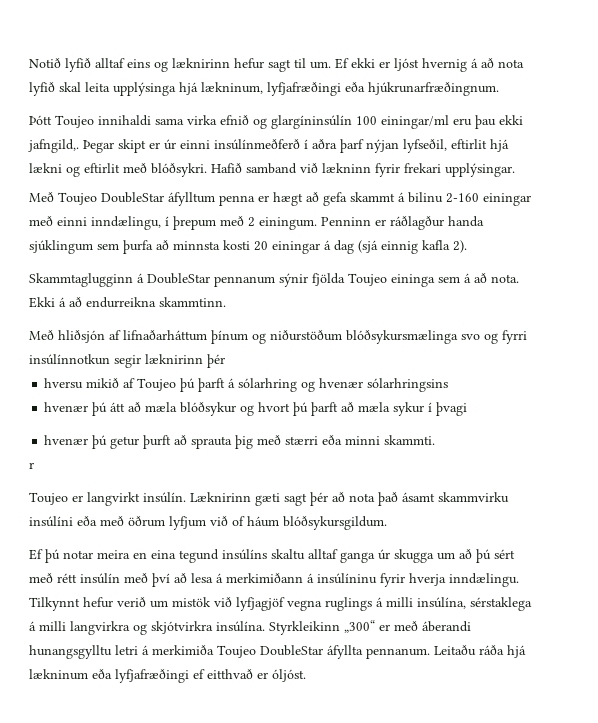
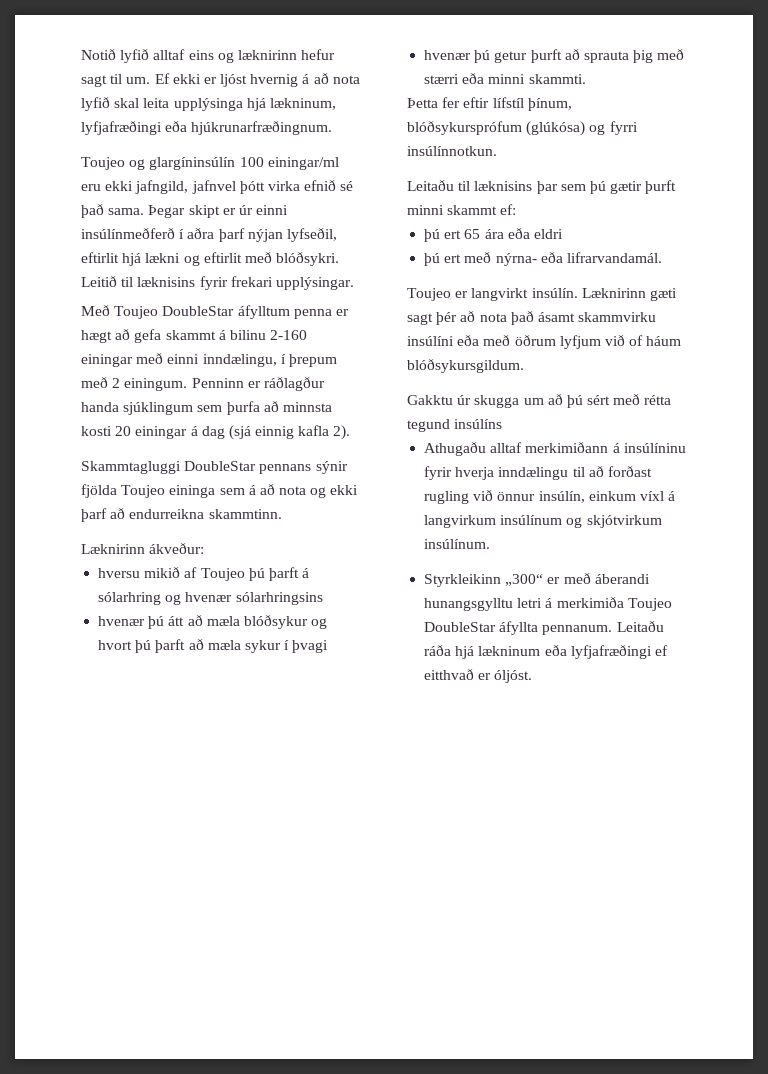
[29,115,249,128] Þótt Toujeo innihaldi sama virka efnið -> [81,157,125,170] Toujeo
[475,115,523,129] [28,139,79,153] þau ekki jafngild,. -> [105,180,354,194] [81,204,145,218] ekki jafngild, jafnvel þótt virka efnið sé það sama.
[211,163,371,174] Hafið samband við lækninn -> [81,276,196,287] Leitið til læknisins
[29,273,275,287] Skammtaglugginn á DoubleStar pennanum -> [81,461,312,474] Skammtagluggi DoubleStar pennans
[491,274,519,283] [29,297,66,308] nota. Ekki á -> [279,485,359,498] [81,508,107,522] nota og ekki þarf
[29,330,527,344] [29,354,225,368] Með hliðsjón af lifnaðarháttum þínum og niðurstöðum blóðsykursmælinga svo og fyrri insúlínnotkun segir læknirinn þér -> [81,543,205,554] Læknirinn ákveður:
[29,462,34,469] r -> [407,97,572,111] [407,121,638,136] [407,146,497,156] [407,180,677,194] [407,204,517,215] [424,228,563,242] [424,252,662,266] Þetta fer eftir lífstíl þínum, blóðsykursprófum (glúkósa) og fyrri insúlínnotkun. // Leitaðu til læknisins þar sem þú gætir þurft minni skammt ef: // þú ert 65 ára eða eldri // þú ert með nýrna- eða lifrarvandamál.
[29,549,375,563] Ef þú notar meira en eina tegund insúlíns skaltu alltaf ganga -> [407,395,453,405] Gakktu
[57,573,223,587] rétt insúlín með því að lesa á -> [644,395,672,405] [407,419,503,432] [424,442,523,456] rétta tegund insúlíns // Athugaðu alltaf
[449,573,519,587] [29,597,532,611] [29,621,265,635] inndælingu. Tilkynnt hefur verið um mistök við lyfjagjöf vegna ruglings á milli insúlína, sérstaklega á milli langvirkra og skjótvirkra insúlína. -> [498,466,652,480] [424,490,676,504] [424,515,662,528] [424,539,491,549] inndælingu til að forðast rugling við önnur insúlín, einkum víxl á langvirkum insúlínum og skjótvirkum insúlínum. //

